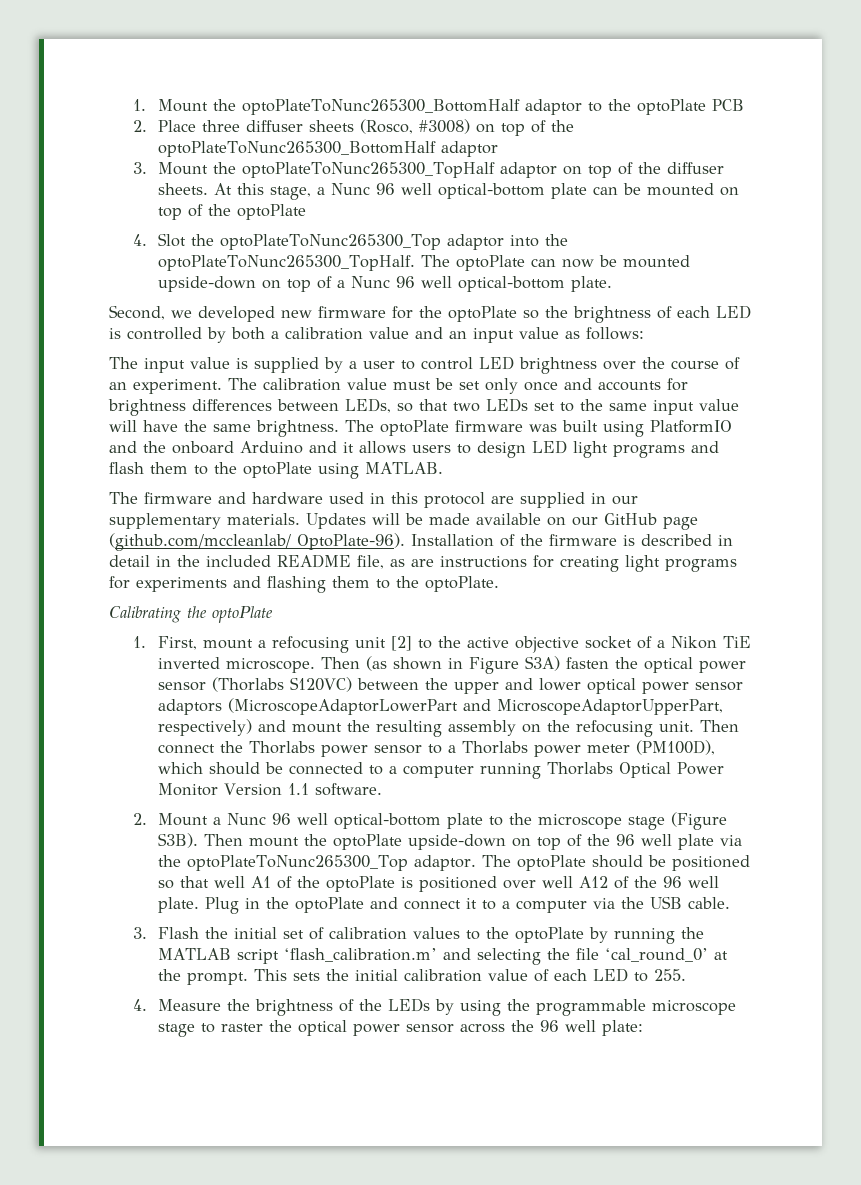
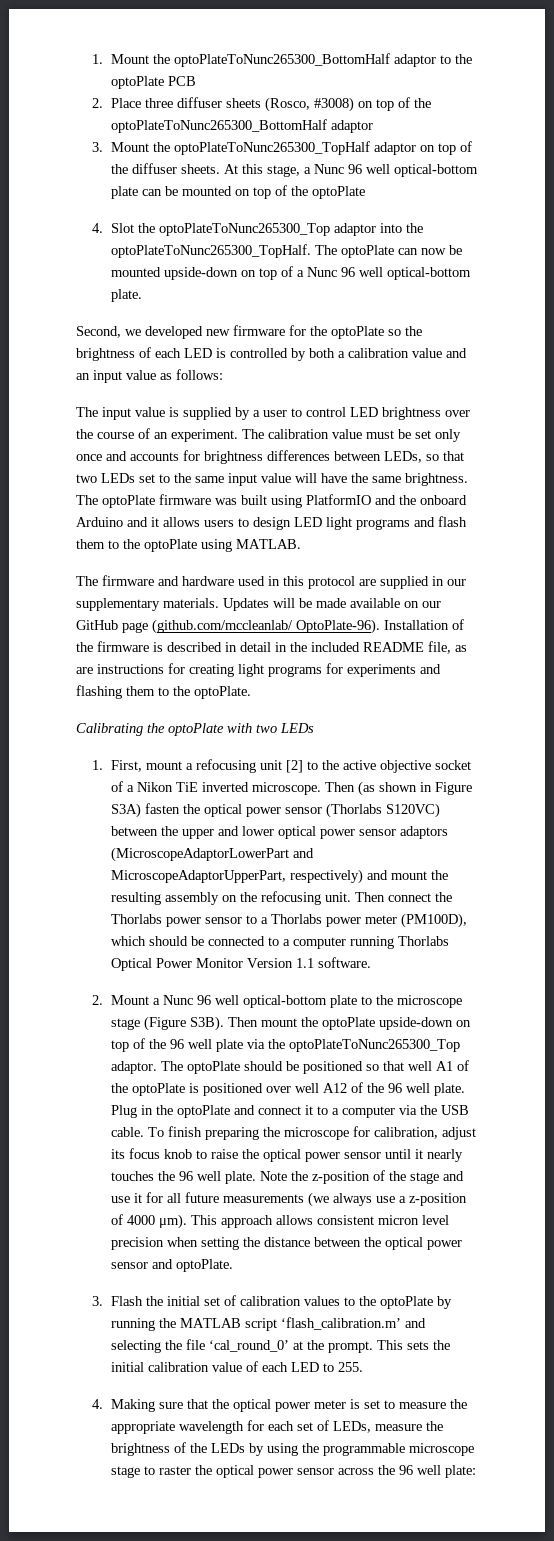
(273, 614) none -> [227,723,314,733] with two LEDs
(730, 903) none -> [147,1126,476,1140] [110,1148,463,1162] [110,1170,464,1184] [110,1192,467,1207] [110,1214,449,1229] [110,1237,462,1250] [110,1259,233,1272] To finish preparing the microscope for calibration, adjust its focus knob to raise the optical power sensor until it nearly touches the 96 well plate. Note the z-position of the stage and use it for all future measurements (we always use a z-position of 4000 μm). This approach allows consistent micron level precision when setting the distance between the optical power sensor and optoPlate.
[157,999,221,1011] Measure -> [110,1399,467,1412] [110,1420,422,1434] Making sure that the optical power meter is set to measure the appropriate wavelength for each set of LEDs, measure

